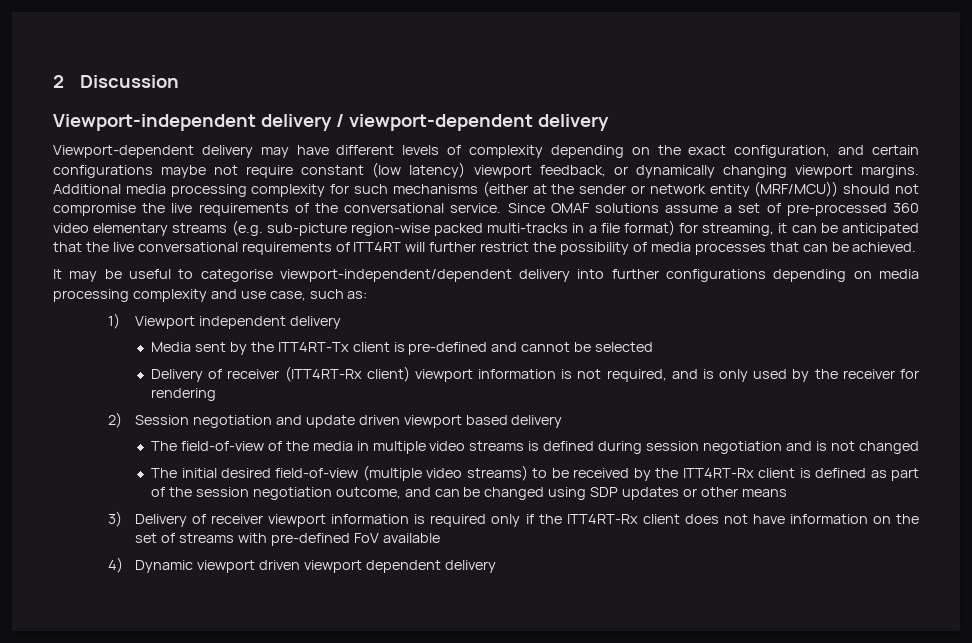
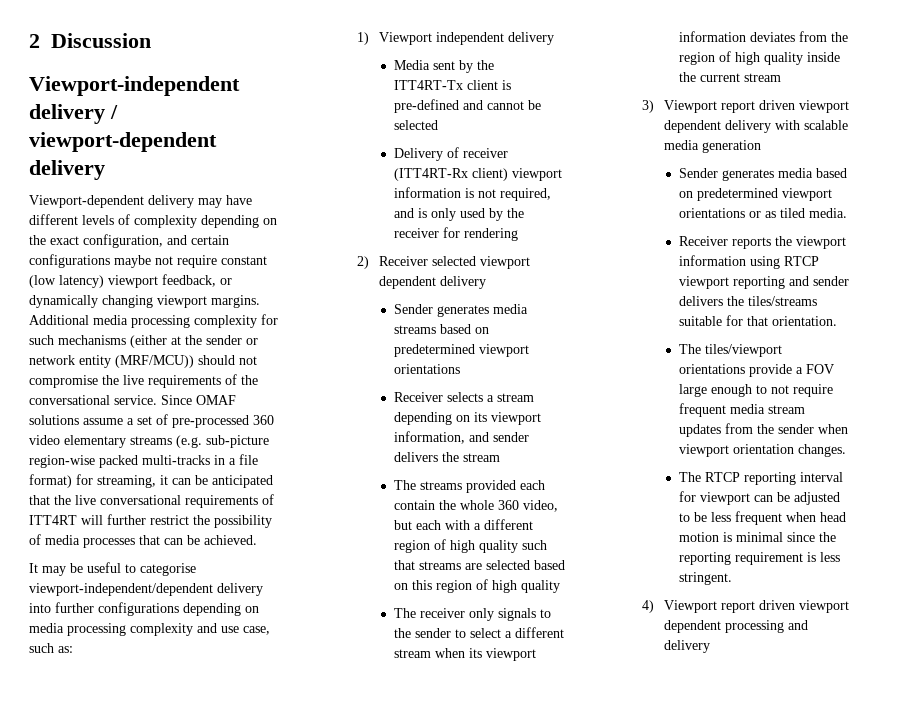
[135,415,563,428] [151,441,919,454] [151,465,920,481] [151,487,787,500] [107,511,919,527] [135,533,440,546] [107,557,441,573] Session negotiation and update driven viewport based delivery // The field-of-view of the media in multiple video streams is defined during session negotiation and is not changed // The initial desired field-of-view (multiple video streams) to be received by the ITT4RT-Rx client is defined as part of the session negotiation outcome, and can be changed using SDP updates or other means // 3) Delivery of receiver viewport information is required only if the ITT4RT-Rx client does not have information on the set of streams with pre-defined FoV available // 4) Dynamic viewport driven viewport dependent -> [378,256,530,269] [378,276,486,289] [394,304,529,317] [394,324,490,334] [394,344,530,357] [394,364,461,374] [394,392,535,402] [394,412,542,425] [394,431,530,444] [394,452,501,462] [394,480,546,493] [394,500,559,512] [394,519,534,530] [394,539,548,553] [394,560,566,570] [394,579,561,593] [394,608,552,621] [394,627,565,638] [394,648,537,661] [679,31,849,42] [679,51,841,65] [679,72,782,82] [642,100,849,113] [663,120,848,133] [663,140,761,153] [679,168,848,181] [679,188,833,201] [679,208,848,218] [679,236,847,249] [679,255,820,269] [679,276,850,289] [679,296,818,306] [679,315,838,326] [679,344,783,357] [679,364,835,377] [679,384,834,397] [679,403,806,417] [679,423,849,437] [679,444,847,457] [679,472,844,485] [679,491,841,505] [679,511,847,525] [679,532,837,542] [679,552,841,565] [679,572,733,585] [642,600,849,613] [663,620,808,633] Receiver selected viewport dependent delivery // Sender generates media streams based on predetermined viewport orientations // Receiver selects a stream depending on its viewport information, and sender delivers the stream // The streams provided each contain the whole 360 video, but each with a different region of high quality such that streams are selected based on this region of high quality // The receiver only signals to the sender to select a different stream when its viewport information deviates from the region of high quality inside the current stream // 3) Viewport report driven viewport dependent delivery with scalable media generation // Sender generates media based on predetermined viewport orientations or as tiled media. // Receiver reports the viewport information using RTCP viewport reporting and sender delivers the tiles/streams suitable for that orientation. // The tiles/viewport orientations provide a FOV large enough to not require frequent media stream updates from the sender when viewport orientation changes. // The RTCP reporting interval for viewport can be adjusted to be less frequent when head motion is minimal since the reporting requirement is less stringent. // 4) Viewport report driven viewport dependent processing and

